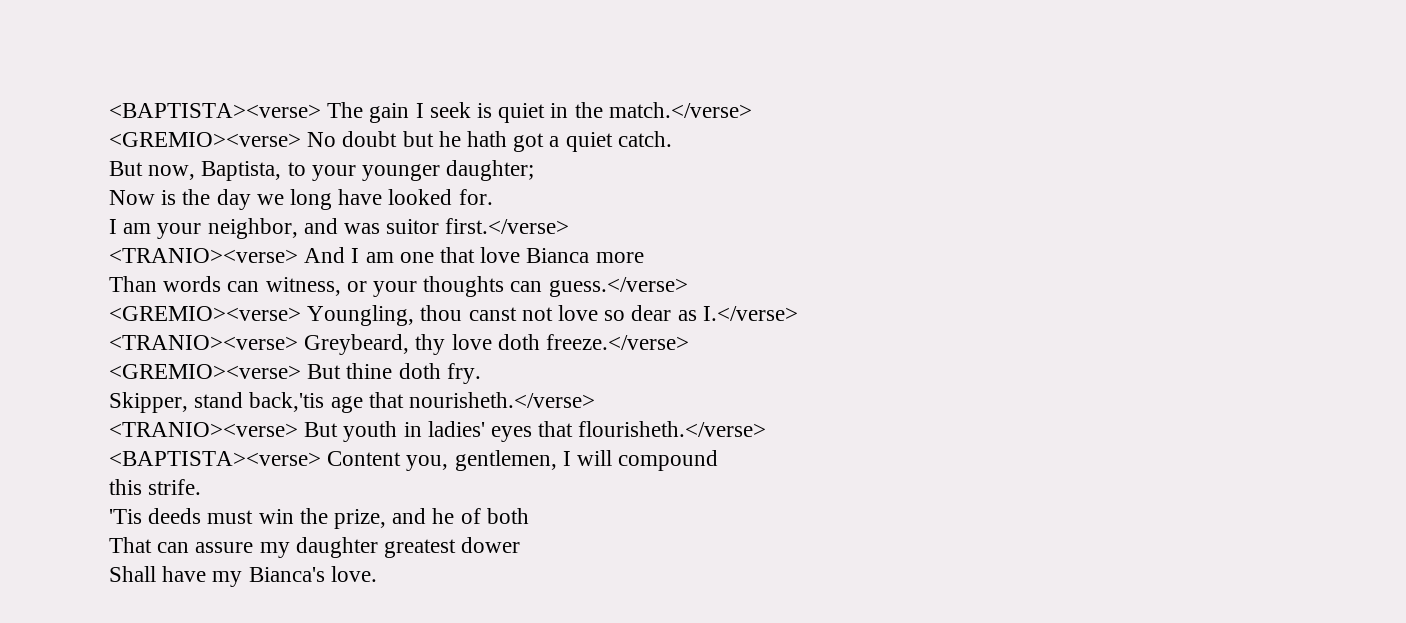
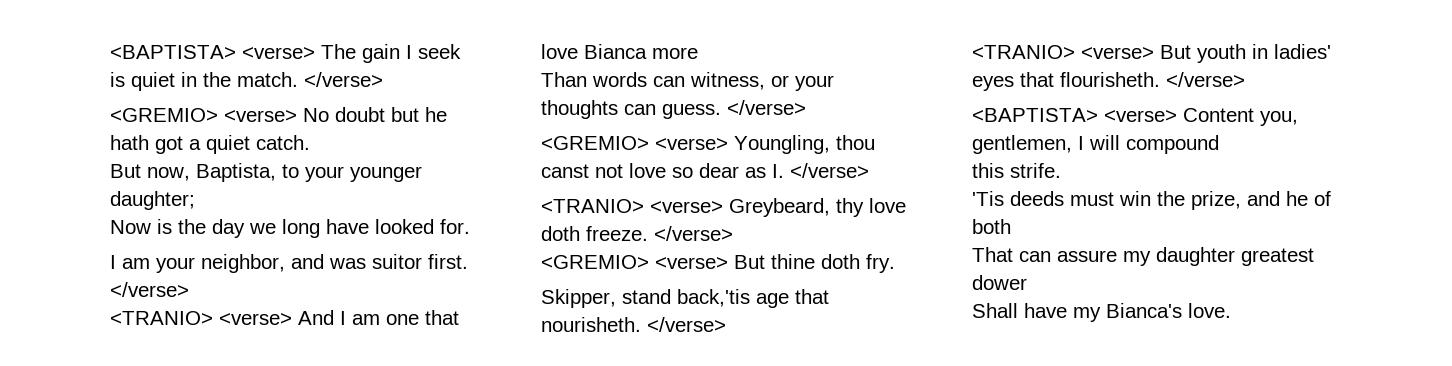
[109,103,321,118] <BAPTISTA><verse> -> [110,45,315,59] <BAPTISTA> <verse>
[608,102,752,118] [109,132,301,147] match.</verse> // <GREMIO><verse> -> [237,72,383,87] [110,108,297,122] match. </verse> // <GREMIO> <verse>
[445,218,570,234] [109,248,298,263] first.</verse> // <TRANIO><verse> -> [428,254,468,269] [110,282,189,297] [110,311,292,325] first. </verse> // <TRANIO> <verse>
[548,277,688,297] [109,306,301,321] guess.</verse> // <GREMIO><verse> -> [662,100,806,119] [541,136,728,150] guess. </verse> // <GREMIO> <verse>
[702,306,798,321] [109,334,690,355] [109,364,301,379] I.</verse> // <TRANIO><verse> Greybeard, thy love doth freeze.</verse> // <GREMIO><verse> -> [772,163,869,178] [541,198,906,217] [541,226,733,241] [541,255,728,269] I. </verse> // <TRANIO> <verse> Greybeard, thy love doth freeze. </verse> // <GREMIO> <verse>
[409,392,596,408] [109,422,298,437] nourisheth.</verse> // <TRANIO><verse> -> [541,317,726,332] [972,45,1154,59] nourisheth. </verse> // <TRANIO> <verse>
[578,421,767,437] [109,451,321,466] flourisheth.</verse> // <BAPTISTA><verse> -> [1060,72,1245,87] [972,108,1177,122] flourisheth. </verse> // <BAPTISTA> <verse>

